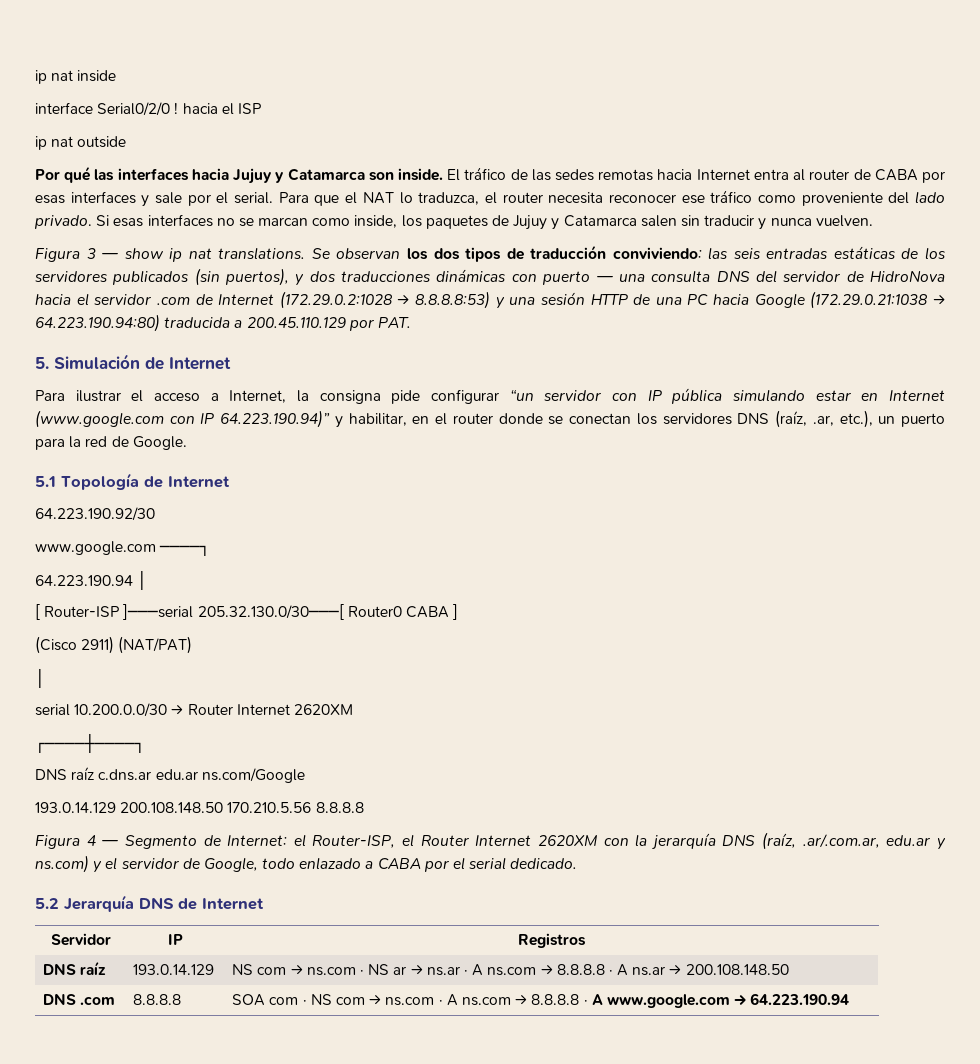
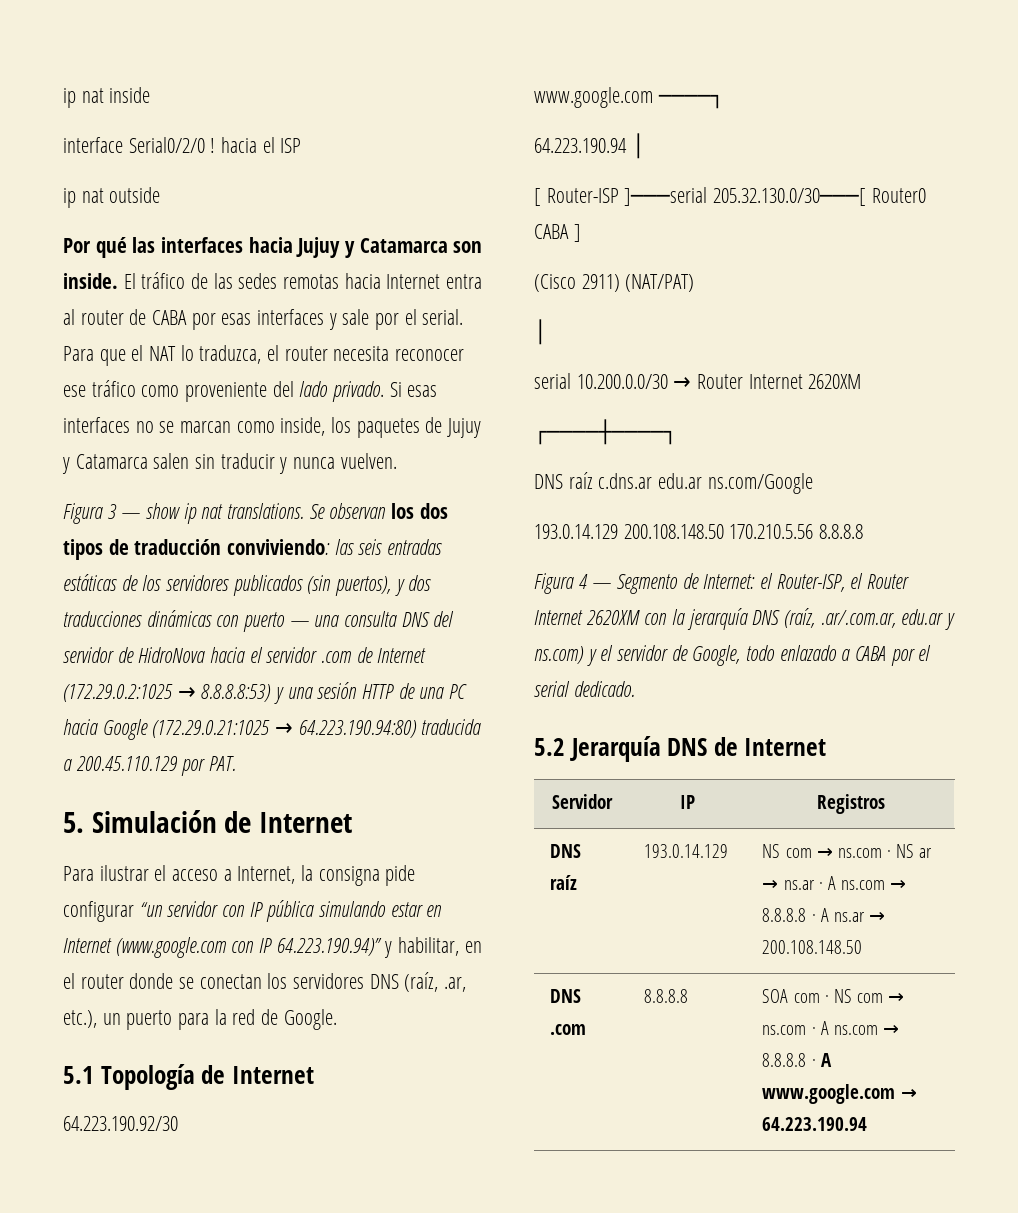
[279,291,392,309] (172.29.0.2:1028 -> [63,684,173,702] (172.29.0.2:1025
[810,291,928,309] (172.29.0.21:1038 -> [152,720,271,738] (172.29.0.21:1025

